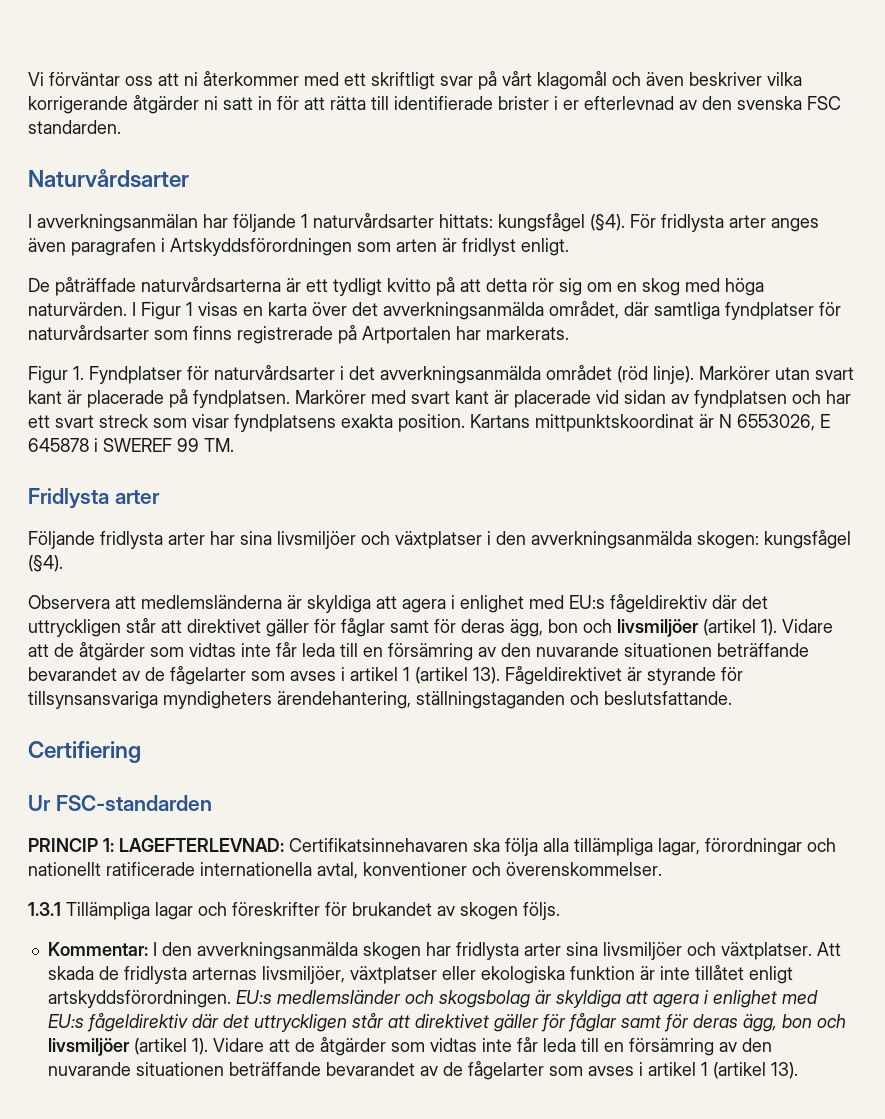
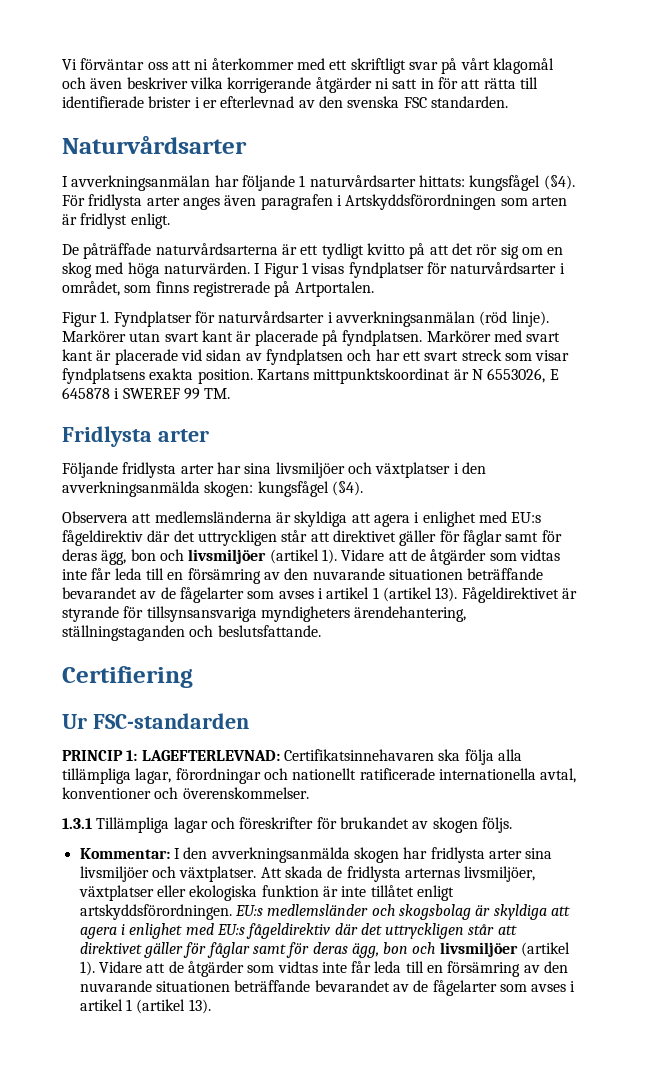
[486,278,527,292] detta -> [451,243,473,255] det
[243,301,720,320] en karta över det avverkningsanmälda området, där samtliga -> (345, 268) none
(149, 332) none -> [559,263,565,274] [62,281,120,296] i området,
[362,326,569,344] Artportalen har markerats. -> [294,281,374,297] Artportalen.
[349,365,612,384] det avverkningsanmälda området -> [335,311,475,327] avverkningsanmälan

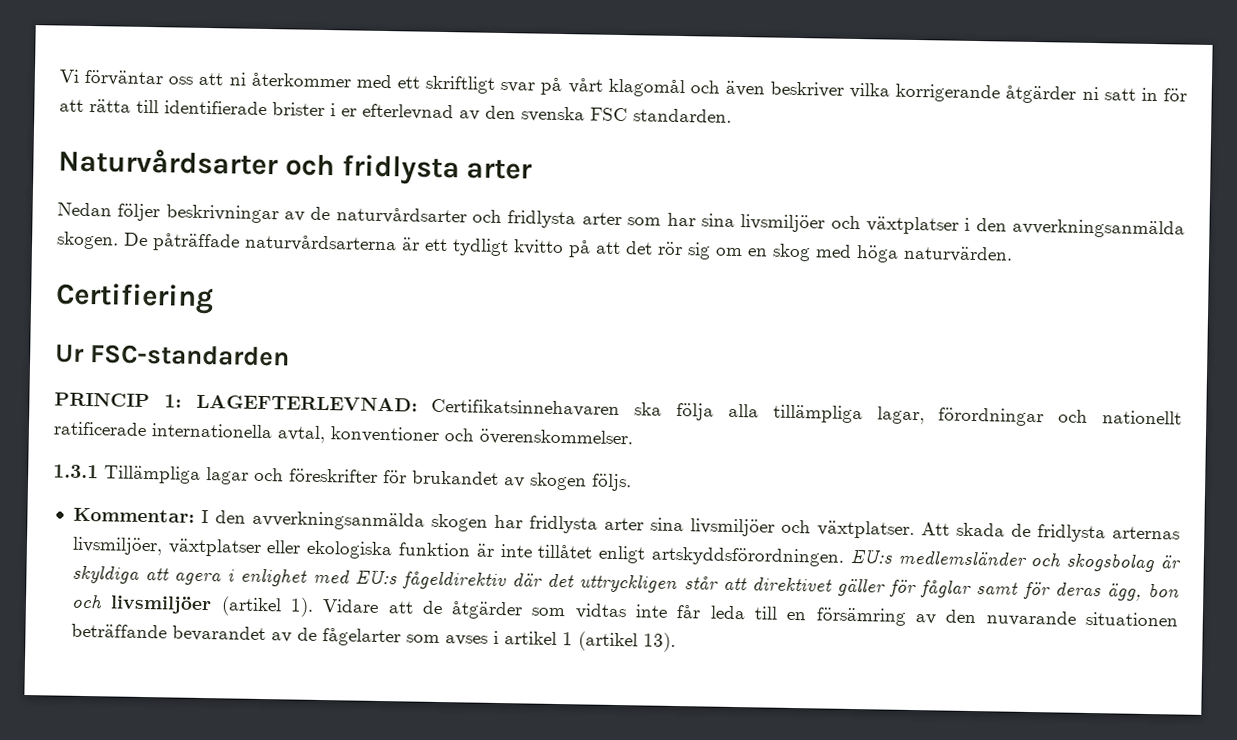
[62,175,575,191] [62,194,567,210] [62,213,170,229] // I avverkningsanmälan har följande 1 naturvårdsarter hittats: kungsfågel (§4). För fridlysta arter anges även paragrafen i Artskyddsförordningen som arten är fridlyst enligt. // -> [284,154,534,186] [57,202,1186,239] [56,231,119,250] och fridlysta arter // Nedan följer beskrivningar av de naturvårdsarter och fridlysta arter som har sina livsmiljöer och växtplatser i den avverkningsanmälda skogen.
[254,262,565,278] [62,281,374,297] [62,311,549,327] [62,330,561,346] [62,349,570,365] [62,368,559,384] [62,387,231,400] [62,426,209,447] [62,462,486,478] [62,481,363,497] [62,511,542,527] [62,530,562,546] [62,549,560,565] [62,568,544,584] [62,587,577,603] [62,606,467,622] [62,625,321,641] I Figur 1 visas fyndplatser för naturvårdsarter i området, som finns registrerade på Artportalen. // Figur 1. Fyndplatser för naturvårdsarter i avverkningsanmälan (röd linje). Markörer utan svart kant är placerade på fyndplatsen. Markörer med svart kant är placerade vid sidan av fyndplatsen och har ett svart streck som visar fyndplatsens exakta position. Kartans mittpunktskoordinat är N 6553026, E 645878 i SWEREF 99 TM. // Fridlysta arter // Följande fridlysta arter har sina livsmiljöer och växtplatser i den avverkningsanmälda skogen: kungsfågel (§4). // Observera att medlemsländerna är skyldiga att agera i enlighet med EU:s fågeldirektiv där det uttryckligen står att direktivet gäller för fåglar samt för deras ägg, bon och livsmiljöer (artikel 1). Vidare att de åtgärder som vidtas inte får leda till en försämring av den nuvarande situationen beträffande bevarandet av de fågelarter som avses i artikel 1 (artikel 13). Fågeldirektivet är styrande för tillsynsansvariga myndigheters ärendehantering, ställningstaganden och beslutsfattande. -> (1013, 254) none

